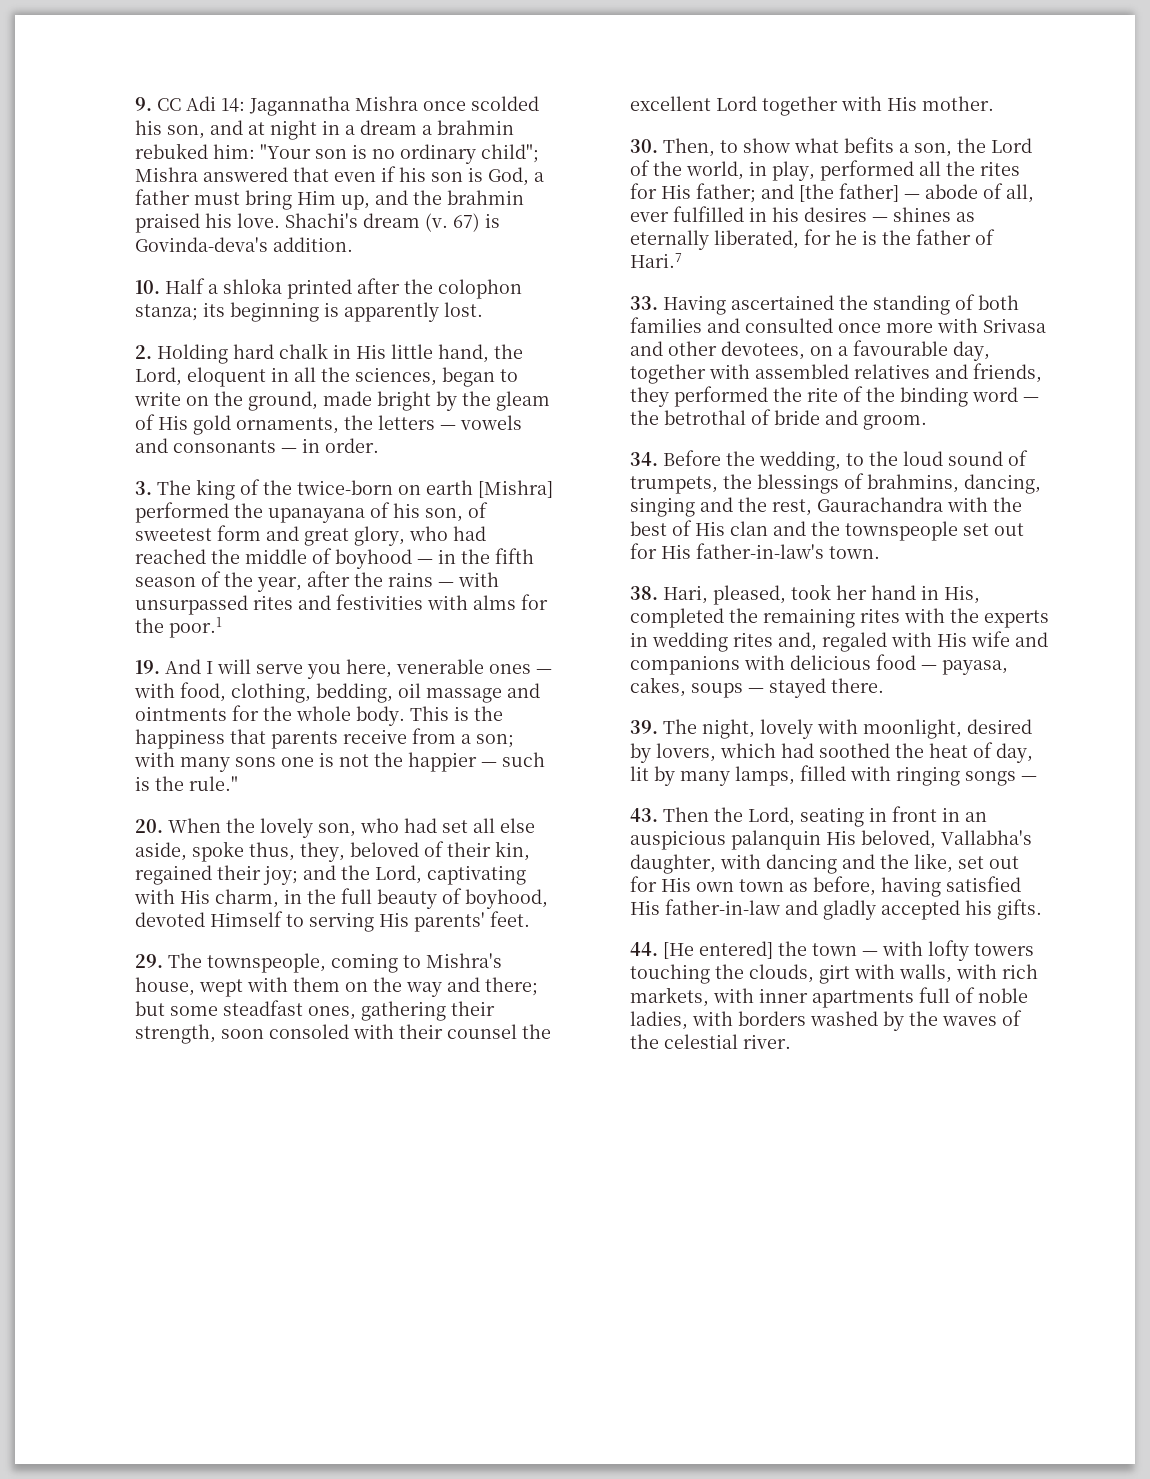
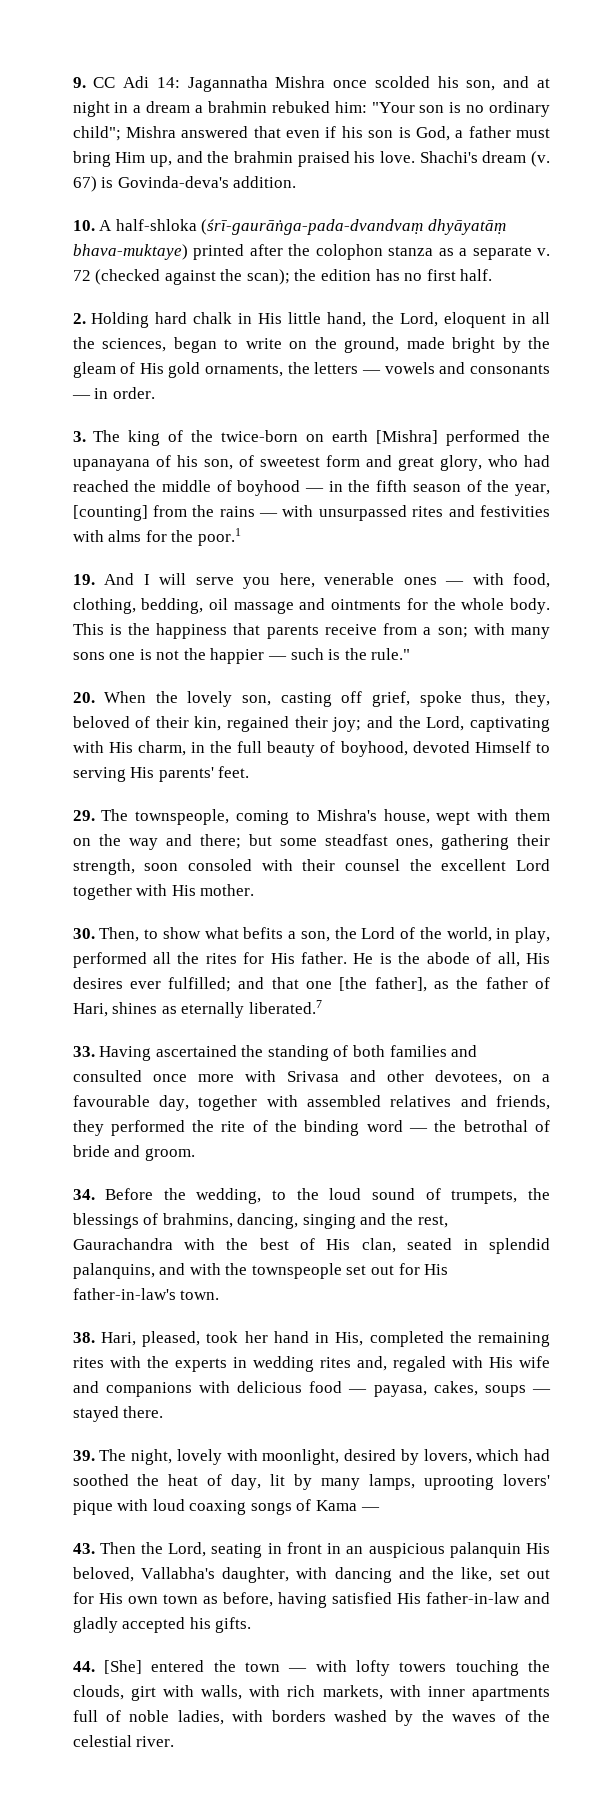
[165,278,523,299] [135,302,484,322] Half a shloka printed after the colophon stanza; its beginning is apparently lost. -> [99,219,506,235] [72,244,550,260] [72,269,493,285] A half-shloka (śrī-gaurāṅga-pada-dvandvaṃ dhyāyatāṃ bhava-muktaye) printed after the colophon stanza as a separate v. 72 (checked against the scan); the edition has no first half.
[307,571,351,587] after -> [72,505,187,521] [counting] from
[360,818,536,833] [135,842,188,861] who had set all else aside, -> [280,691,411,707] casting off grief,
[696,183,1035,203] [630,206,976,222] [630,229,996,250] [630,253,683,268] father; and [the father] — abode of all, ever fulfilled in his desires — shines as eternally liberated, for he is the father of Hari.7 -> [301,952,550,967] [72,977,551,992] [72,1000,322,1018] father. He is the abode of all, His desires ever fulfilled; and that one [the father], as the father of Hari, shines as eternally liberated.7
[730,521,807,536] clan and -> [361,1238,550,1254] [72,1263,221,1279] clan, seated in splendid palanquins, and with
[800,765,1017,786] filled with ringing songs -> [424,1474,550,1490] [72,1499,358,1515] uprooting lovers' pique with loud coaxing songs of Kama
[663,941,774,959] [He entered] -> [103,1660,205,1674] [She] entered

